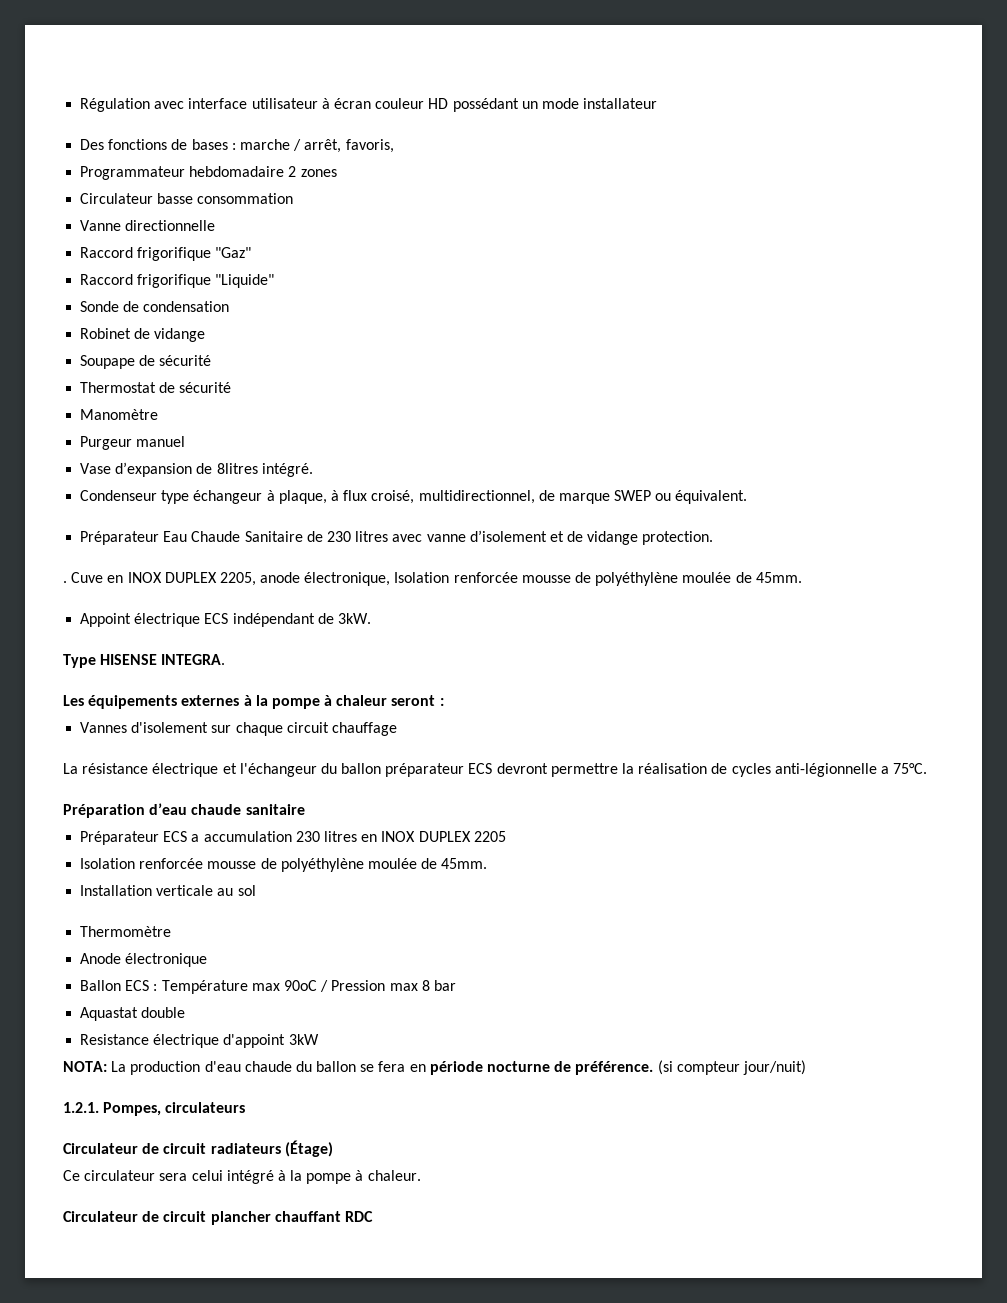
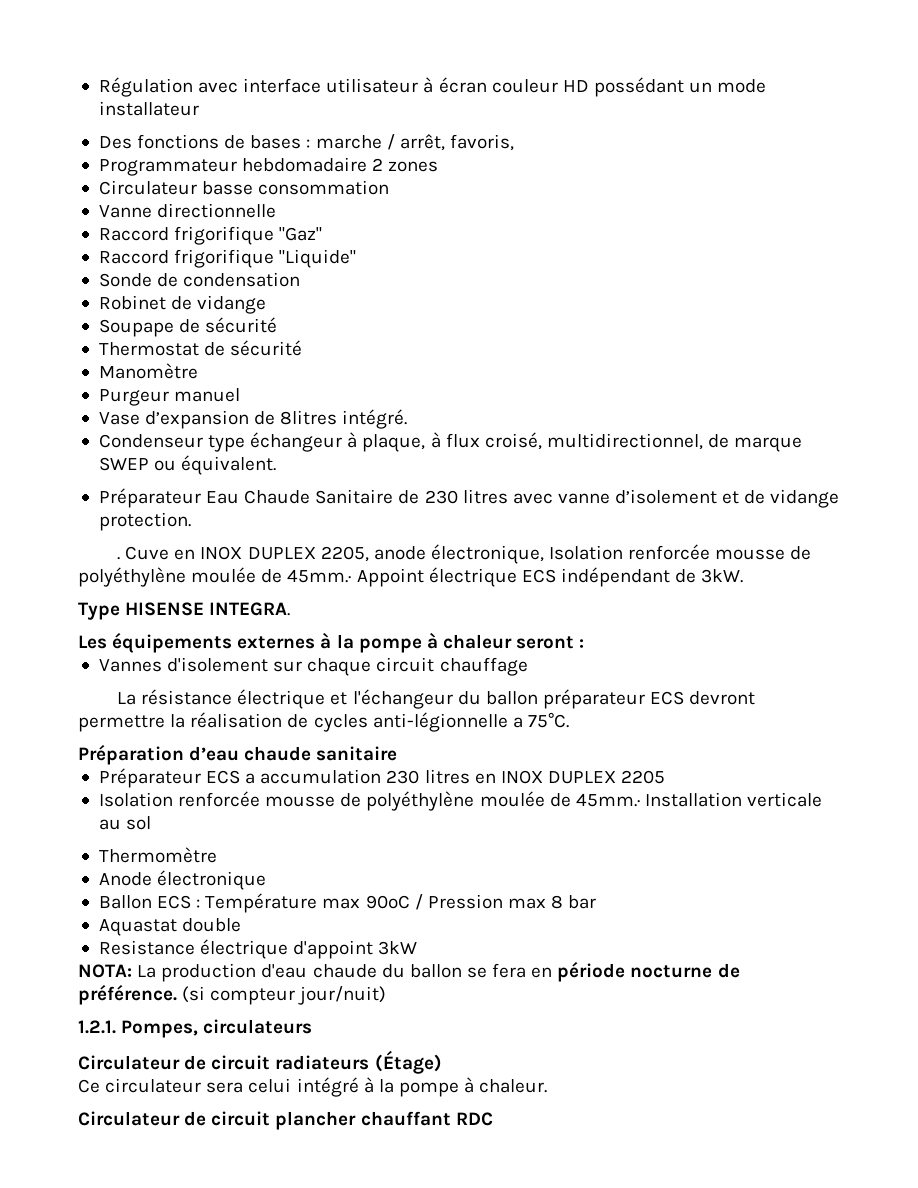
[755,572,802,583] 45mm. // -> [287,569,352,583] 45mm.·
[441,858,488,869] 45mm. // -> [575,793,640,807] 45mm.·

